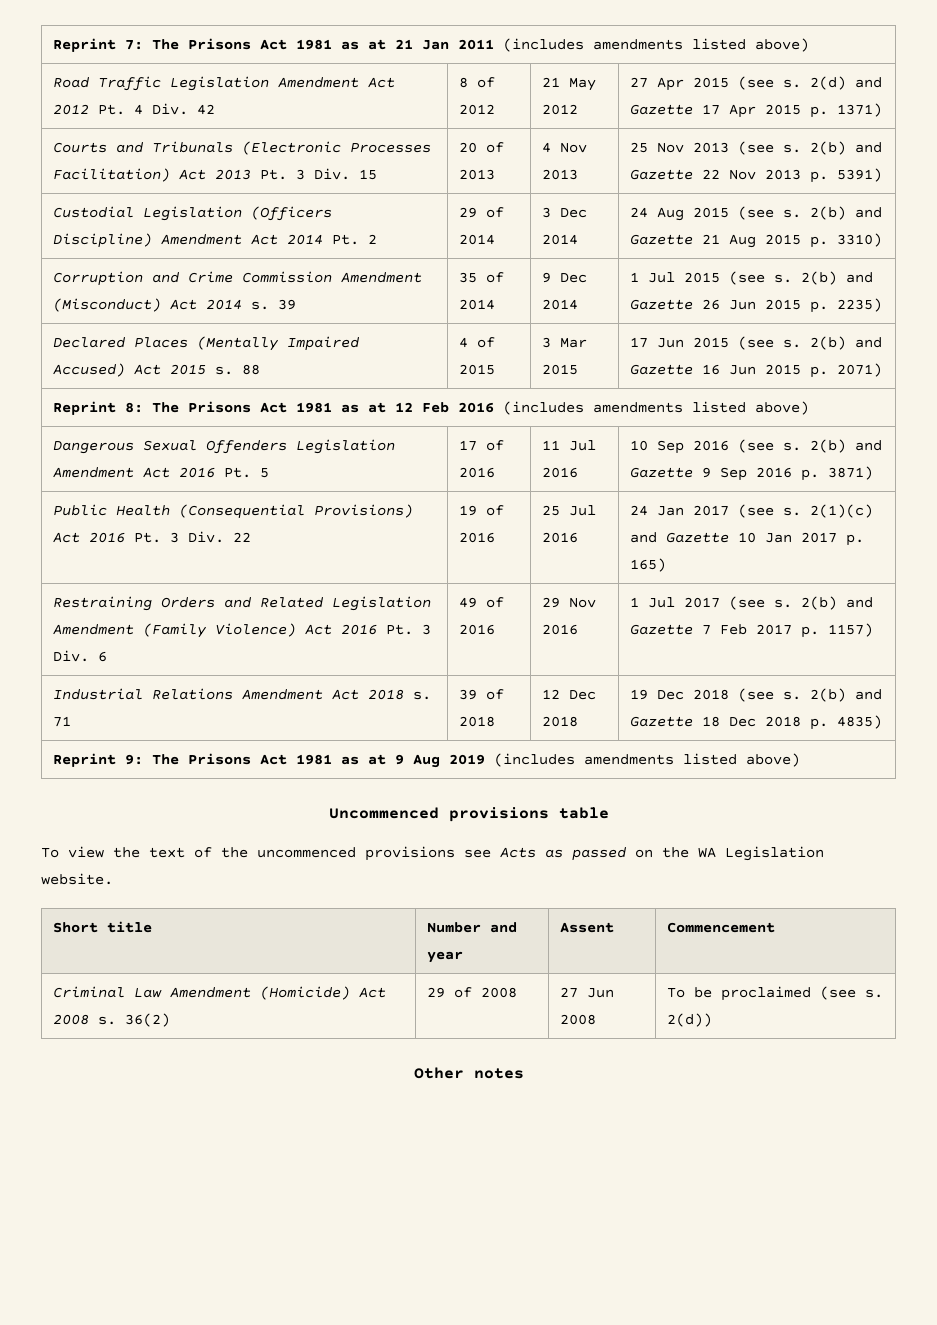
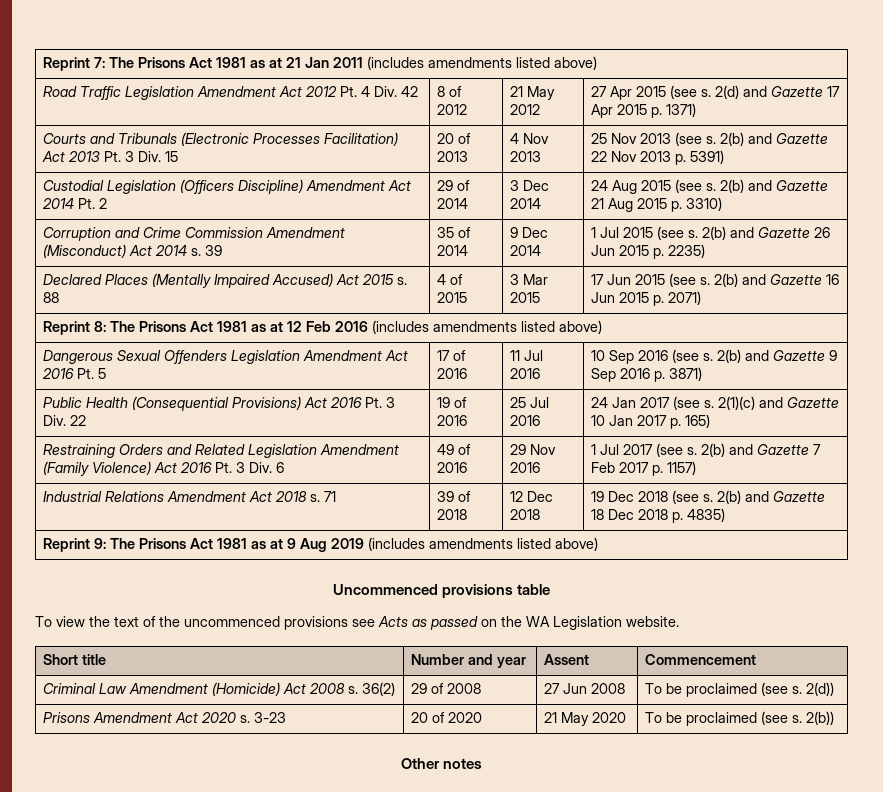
(712, 1020) none -> [43,712,287,723] [411,712,483,723] [544,712,627,726] [645,711,835,726] // Prisons Amendment Act 2020 s. 3-23 | 20 of 2020 | 21 May 2020 | To be proclaimed (see s. 2(b))

